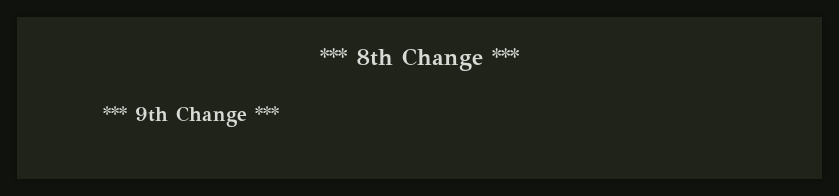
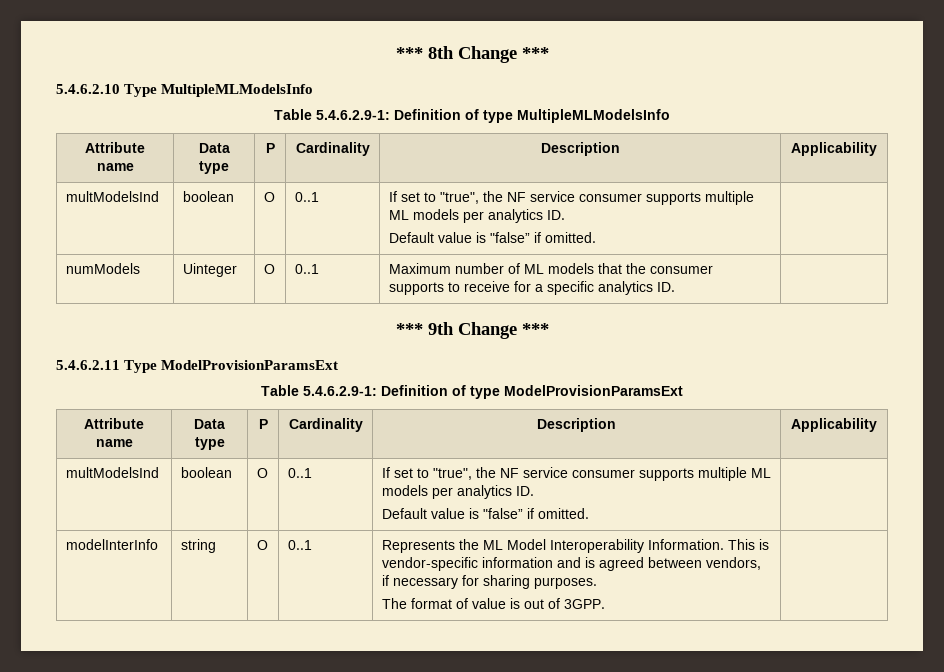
[103,106,279,127] *** 9th Change *** -> [56,84,314,97] [274,109,670,123] [85,142,145,153] [96,163,134,171] [198,143,230,153] [199,161,229,174] [265,143,275,153] [295,142,370,156] [540,142,620,156] [791,142,877,156] [65,191,159,202] [182,191,234,202] [263,192,275,202] [294,192,319,202] [388,191,754,205] [388,209,565,223] [388,232,596,243] [65,263,140,274] [182,263,237,277] [263,264,275,274] [294,264,319,274] [388,263,713,274] [388,281,675,295] [395,322,549,339] [56,360,339,373] [261,385,683,399] [84,418,144,429] [95,439,133,447] [194,419,225,429] [194,437,225,450] [258,419,268,429] [288,418,363,432] [537,418,616,432] [791,418,877,432] [65,467,159,478] [180,467,232,478] [256,468,268,478] [287,468,312,478] [381,467,771,481] [381,485,534,499] [381,508,589,519] [65,539,158,550] [180,539,216,553] [256,540,268,550] [287,540,312,550] [381,539,769,553] [381,557,761,571] [381,575,597,589] [381,598,605,609] 5.4.6.2.10 Type MultipleMLModelsInfo // Table 5.4.6.2.9-1: Definition of type MultipleMLModelsInfo // Attribute name | Data type | P | Cardinality | Description | Applicability // multModelsInd | boolean | O | 0..1 | If set to "true", the NF service consumer supports multiple ML models per analytics ID. // Default value is "false” if omitted. | // numModels | Uinteger | O | 0..1 | Maximum number of ML models that the consumer supports to receive for a specific analytics ID. | // *** 9th Change *** // 5.4.6.2.11 Type ModelProvisionParamsExt // Table 5.4.6.2.9-1: Definition of type ModelProvisionParamsExt // Attribute name | Data type | P | Cardinality | Description | Applicability // multModelsInd | boolean | O | 0..1 | If set to "true", the NF service consumer supports multiple ML models per analytics ID. // Default value is "false” if omitted. | // modelInterInfo | string | O | 0..1 | Represents the ML Model Interoperability Information. This is vendor-specific information and is agreed between vendors, if necessary for sharing purposes. // The format of value is out of 3GPP. |

